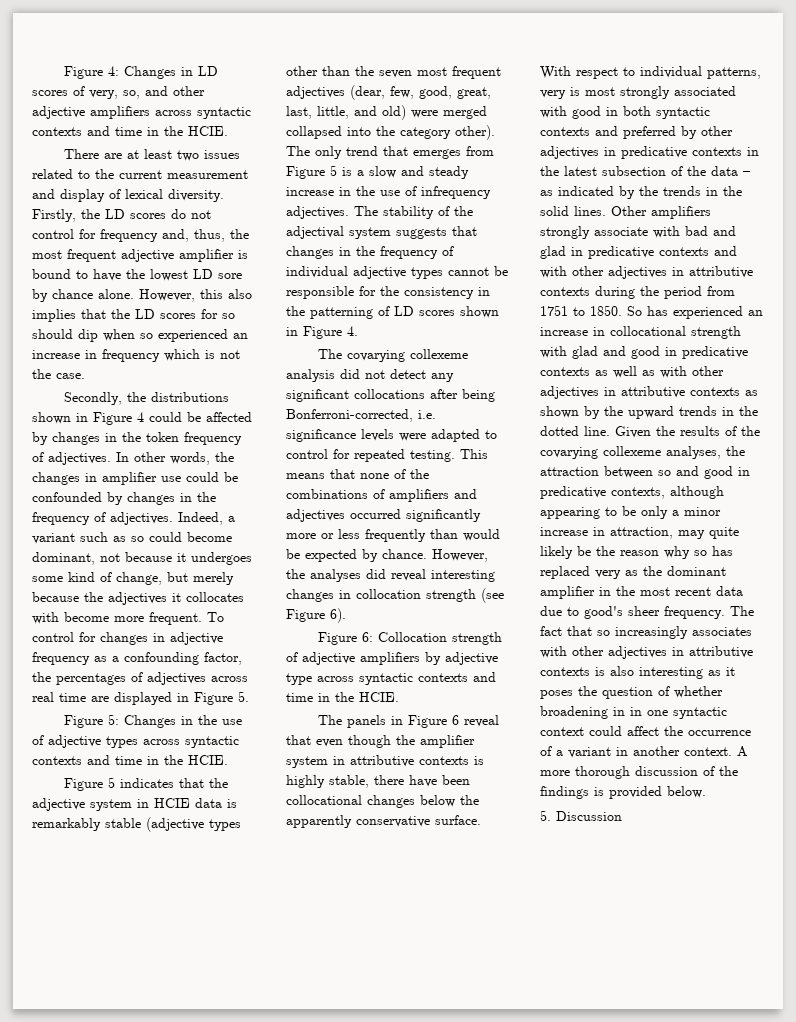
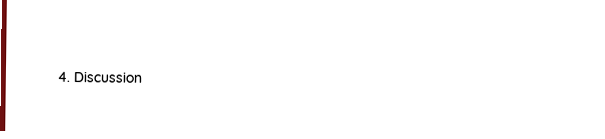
[64,66,219,79] [32,86,205,99] [32,106,251,119] [32,126,228,136] [64,149,241,161] [32,169,248,179] [32,189,224,202] [32,209,211,222] [32,229,249,242] [32,249,248,262] [32,269,242,281] [32,289,252,302] [32,309,235,322] [32,329,248,342] [32,349,240,362] [32,369,85,379] [64,392,230,405] [32,412,252,425] [32,432,242,445] [32,452,234,465] [32,472,238,485] [32,492,216,505] [32,512,235,525] [32,532,232,544] [32,552,252,565] [32,572,234,585] [32,592,244,605] [32,612,224,625] [32,632,223,645] [32,652,242,665] [32,672,248,685] [32,691,249,705] [64,714,243,728] [32,735,239,748] [32,755,228,765] [64,777,229,791] [32,798,237,811] [32,817,241,832] [286,66,501,79] [286,85,491,100] [286,105,487,120] [286,125,495,140] [286,146,494,159] [286,165,469,179] [286,186,491,199] [286,206,473,219] [286,226,477,239] [286,246,454,259] [286,266,508,279] [286,286,490,299] [286,306,499,319] [286,326,358,339] [318,349,469,362] [286,369,454,382] [286,389,495,402] [286,409,436,422] [286,429,497,442] [286,449,488,462] [286,469,429,479] [286,489,477,502] [286,509,481,522] [286,529,500,542] [286,549,488,562] [286,569,495,582] [286,588,504,603] [286,608,346,623] [318,632,503,645] [286,652,498,665] [286,672,496,685] [286,692,399,702] [318,715,500,728] [286,735,475,748] [286,755,484,768] [286,775,470,788] [286,795,479,808] [286,815,481,828] [540,66,761,79] [540,86,736,99] [540,106,710,119] [540,126,733,139] [540,146,759,159] [540,166,750,176] [540,186,742,199] [540,206,711,219] [540,226,736,239] [540,246,737,259] [540,266,753,279] [540,286,735,299] [540,305,763,319] [540,326,741,339] [540,346,748,359] [540,366,724,378] [540,386,758,399] [540,406,758,419] [540,426,760,438] [540,446,745,459] [540,466,750,479] [540,486,724,499] [540,506,721,519] [540,527,739,539] [540,546,733,559] [540,566,726,579] [540,586,743,599] [540,606,754,619] [540,626,752,639] [540,646,753,659] [540,666,735,679] [540,686,723,699] [540,706,727,719] [540,726,751,736] [540,746,748,758] [540,766,738,779] [540,786,706,799] [540,810,551,821] Figure 4: Changes in LD scores of very, so, and other adjective amplifiers across syntactic contexts and time in the HCIE. // There are at least two issues related to the current measurement and display of lexical diversity. Firstly, the LD scores do not control for frequency and, thus, the most frequent adjective amplifier is bound to have the lowest LD sore by chance alone. However, this also implies that the LD scores for so should dip when so experienced an increase in frequency which is not the case. // Secondly, the distributions shown in Figure 4 could be affected by changes in the token frequency of adjectives. In other words, the changes in amplifier use could be confounded by changes in the frequency of adjectives. Indeed, a variant such as so could become dominant, not because it undergoes some kind of change, but merely because the adjectives it collocates with become more frequent. To control for changes in adjective frequency as a confounding factor, the percentages of adjectives across real time are displayed in Figure 5. // Figure 5: Changes in the use of adjective types across syntactic contexts and time in the HCIE. // Figure 5 indicates that the adjective system in HCIE data is remarkably stable (adjective types other than the seven most frequent adjectives (dear, few, good, great, last, little, and old) were merged collapsed into the category other). The only trend that emerges from Figure 5 is a slow and steady increase in the use of infrequency adjectives. The stability of the adjectival system suggests that changes in the frequency of individual adjective types cannot be responsible for the consistency in the patterning of LD scores shown in Figure 4. // The covarying collexeme analysis did not detect any significant collocations after being Bonferroni-corrected, i.e. significance levels were adapted to control for repeated testing. This means that none of the combinations of amplifiers and adjectives occurred significantly more or less frequently than would be expected by chance. However, the analyses did reveal interesting changes in collocation strength (see Figure 6). // Figure 6: Collocation strength of adjective amplifiers by adjective type across syntactic contexts and time in the HCIE. // The panels in Figure 6 reveal that even though the amplifier system in attributive contexts is highly stable, there have been collocational changes below the apparently conservative surface. With respect to individual patterns, very is most strongly associated with good in both syntactic contexts and preferred by other adjectives in predicative contexts in the latest subsection of the data – as indicated by the trends in the solid lines. Other amplifiers strongly associate with bad and glad in predicative contexts and with other adjectives in attributive contexts during the period from 1751 to 1850. So has experienced an increase in collocational strength with glad and good in predicative contexts as well as with other adjectives in attributive contexts as shown by the upward trends in the dotted line. Given the results of the covarying collexeme analyses, the attraction between so and good in predicative contexts, although appearing to be only a minor increase in attraction, may quite likely be the reason why so has replaced very as the dominant amplifier in the most recent data due to good's sheer frequency. The fact that so increasingly associates with other adjectives in attributive contexts is also interesting as it poses the question of whether broadening in in one syntactic context could affect the occurrence of a variant in another context. A more thorough discussion of the findings is provided below. // 5. -> [57,71,70,82] 4.

